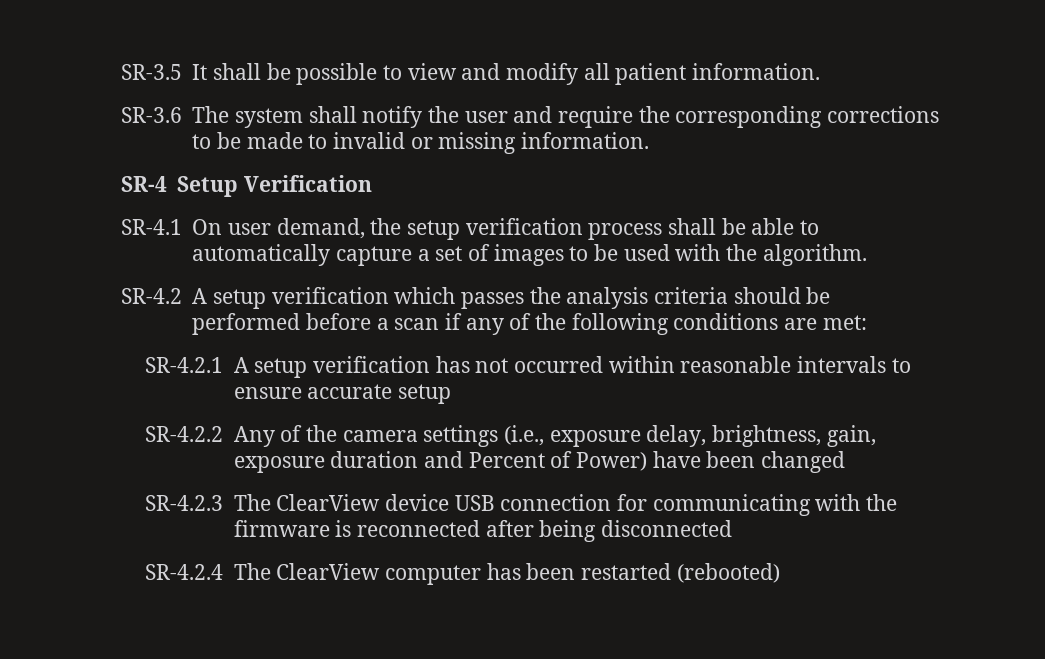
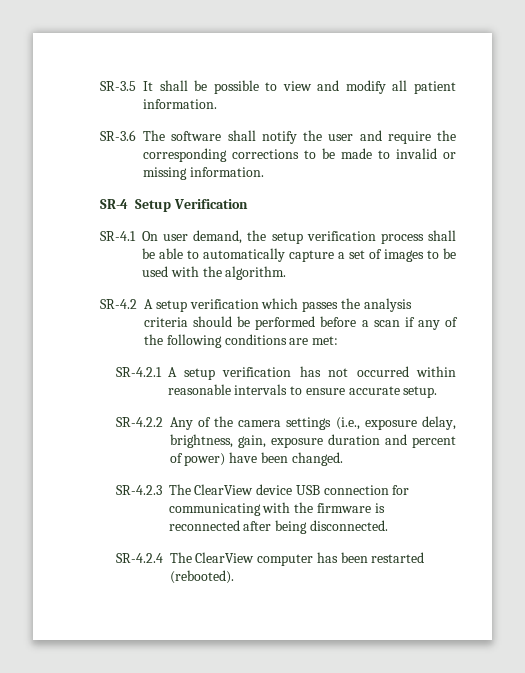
[234,108,303,128] system -> [171,131,222,141] software
[397,384,451,404] setup -> [403,386,438,398] setup.
[468,451,647,471] Percent of Power) -> [412,436,456,448] [169,453,226,466] percent of power)
[760,451,845,473] changed -> [291,452,343,466] changed.
[600,520,732,537] disconnected -> [309,520,388,531] disconnected.
[676,563,780,583] (rebooted) -> [169,570,234,584] (rebooted).

